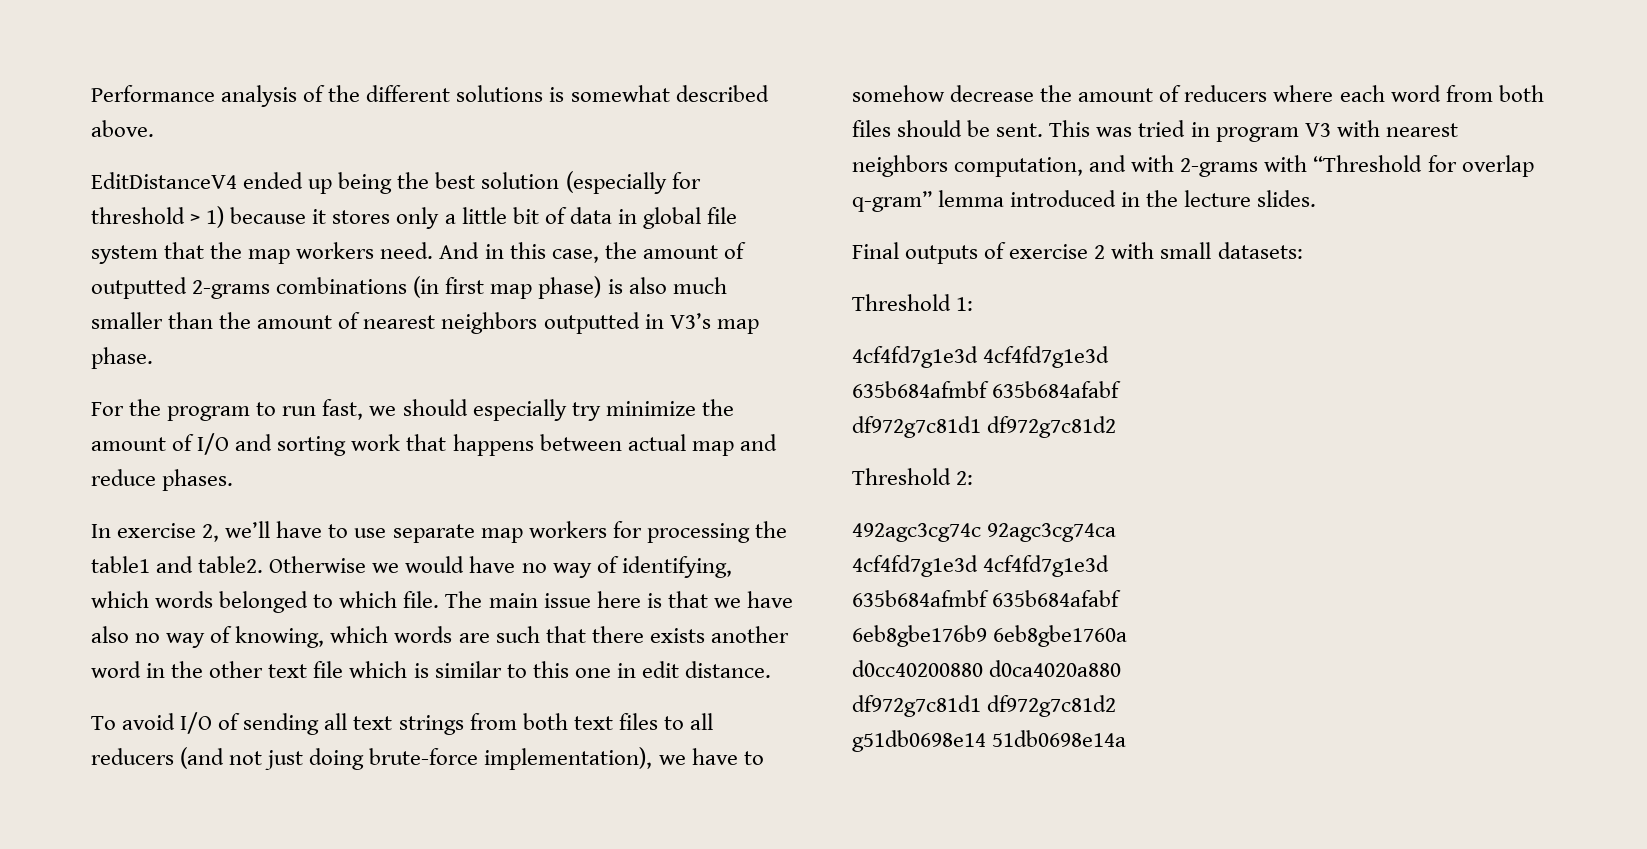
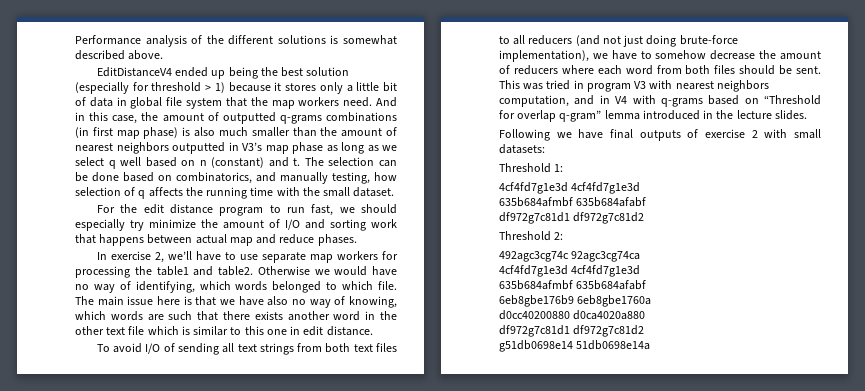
[192,280,271,299] 2-grams -> [279,115,322,124] q-grams
[91,347,153,369] phase. -> [292,142,397,154] [75,157,397,169] [75,172,397,184] [75,187,395,199] phase as long as we select q well based on n (constant) and t. The selection can be done based on combinatorics, and manually testing, how selection of q affects the running time with the small dataset.
(162, 407) none -> [143,204,213,214] edit distance
[1131,155,1308,177] with 2-grams with -> [599,95,759,107] in V4 with q-grams based on
[852,242,899,259] Final -> [499,129,633,141] Following we have final

